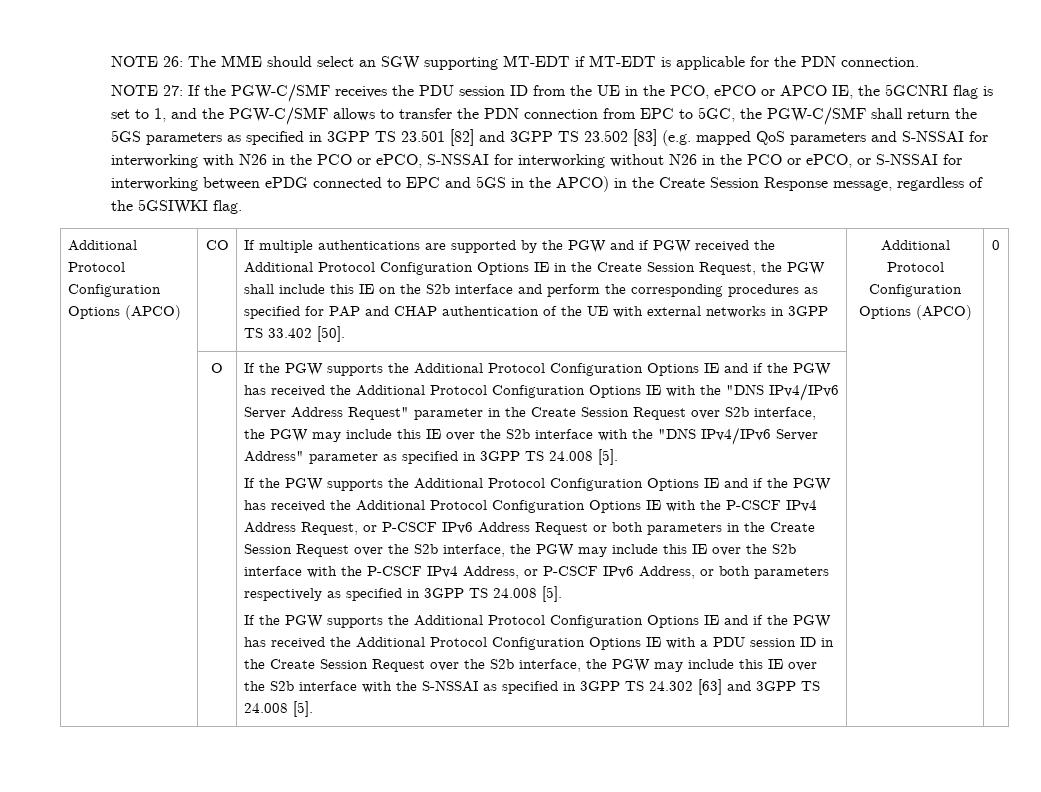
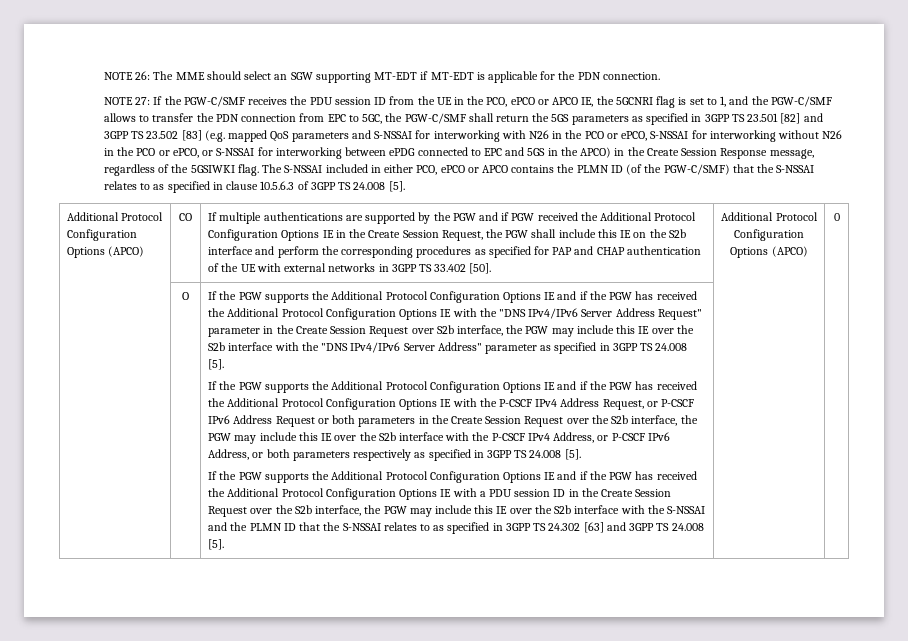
(243, 207) none -> [262,164,815,175] [103,181,405,193] The S-NSSAI included in either PCO, ePCO or APCO contains the PLMN ID (of the PGW-C/SMF) that the S-NSSAI relates to as specified in clause 10.5.6.3 of 3GPP TS 24.008 [5].
(478, 686) none -> [208,522,431,531] and the PLMN ID that the S-NSSAI relates to

